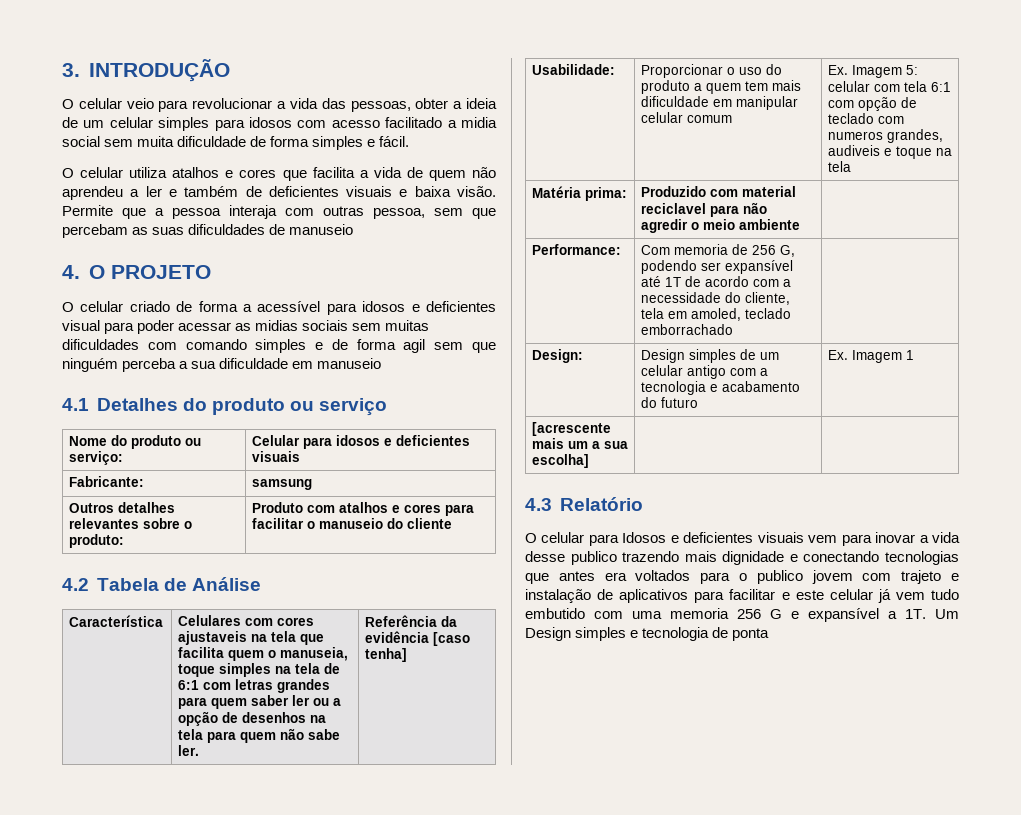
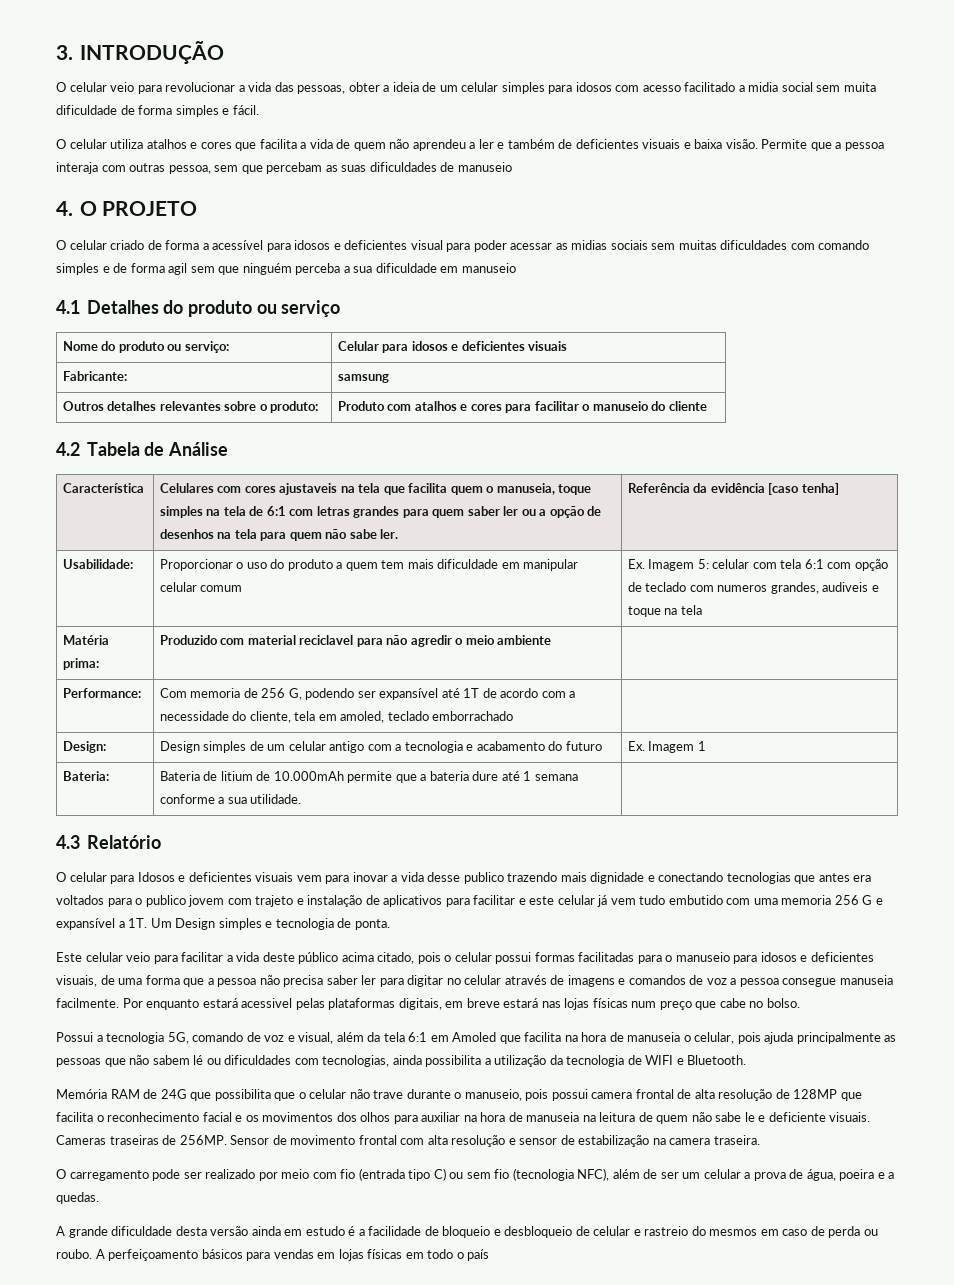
[531,422,611,436] [531,438,628,449] [531,454,589,468] [acrescente mais um a sua escolha] | -> [62,771,109,781] [159,771,578,783] [159,794,302,804] Bateria: | Bateria de litium de 10.000mAh permite que a bateria dure até 1 semana conforme a sua utilidade.
[732,628,770,641] ponta -> [354,919,390,930] [56,952,874,964] [56,975,893,987] [56,998,800,1010] [56,1032,897,1044] [56,1055,747,1067] [56,1089,862,1101] [56,1112,871,1124] [56,1135,760,1147] [56,1168,895,1181] [56,1192,99,1204] [56,1226,878,1238] [56,1249,490,1261] ponta. // Este celular veio para facilitar a vida deste público acima citado, pois o celular possui formas facilitadas para o manuseio para idosos e deficientes visuais, de uma forma que a pessoa não precisa saber ler para digitar no celular através de imagens e comandos de voz a pessoa consegue manuseia facilmente. Por enquanto estará acessivel pelas plataformas digitais, em breve estará nas lojas físicas num preço que cabe no bolso. // Possui a tecnologia 5G, comando de voz e visual, além da tela 6:1 em Amoled que facilita na hora de manuseia o celular, pois ajuda principalmente as pessoas que não sabem lé ou dificuldades com tecnologias, ainda possibilita a utilização da tecnologia de WIFI e Bluetooth. // Memória RAM de 24G que possibilita que o celular não trave durante o manuseio, pois possui camera frontal de alta resolução de 128MP que facilita o reconhecimento facial e os movimentos dos olhos para auxiliar na hora de manuseia na leitura de quem não sabe le e deficiente visuais. Cameras traseiras de 256MP. Sensor de movimento frontal com alta resolução e sensor de estabilização na camera traseira. // O carregamento pode ser realizado por meio com fio (entrada tipo C) ou sem fio (tecnologia NFC), além de ser um celular a prova de água, poeira e a quedas. // A grande dificuldade desta versão ainda em estudo é a facilidade de bloqueio e desbloqueio de celular e rastreio do mesmos em caso de perda ou roubo. A perfeiçoamento básicos para vendas em lojas físicas em todo o país

